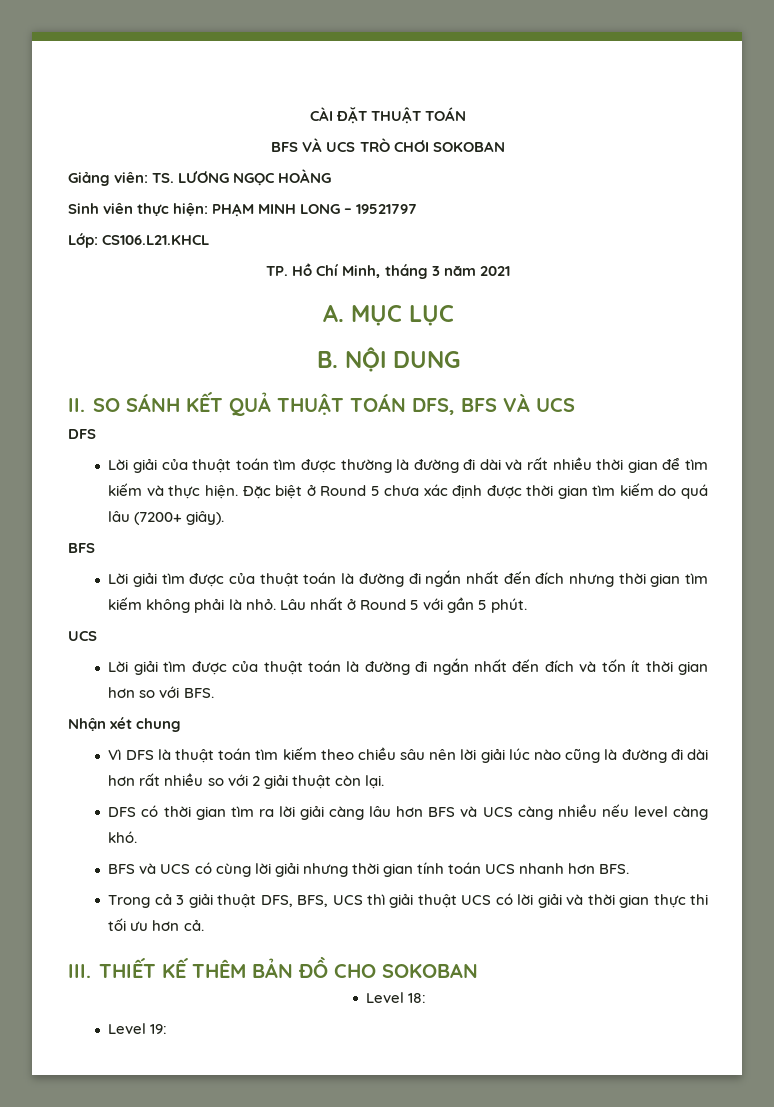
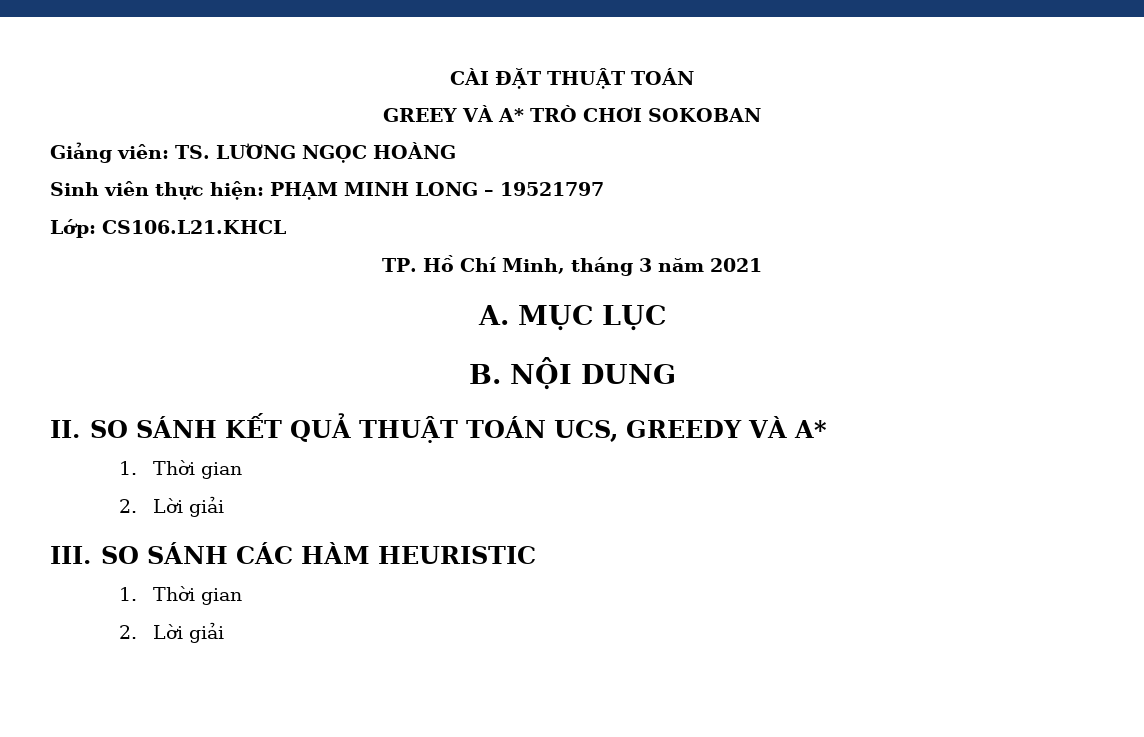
[271,138,356,152] BFS VÀ UCS -> [383,105,524,122] GREEY VÀ A*
[411,393,575,415] [68,429,96,439] [108,457,708,473] [108,483,709,499] [108,511,225,525] [68,543,95,553] [108,570,708,587] [108,597,528,613] [68,631,97,641] [108,658,708,675] [108,686,214,698] [68,717,182,732] [108,747,708,763] [108,773,384,789] [108,804,708,820] [108,831,138,843] [108,862,630,877] [108,893,708,908] [108,918,204,931] [68,956,478,978] [366,992,427,1003] [108,1023,168,1034] DFS, BFS VÀ UCS // DFS // Lời giải của thuật toán tìm được thường là đường đi dài và rất nhiều thời gian để tìm kiếm và thực hiện. Đặc biệt ở Round 5 chưa xác định được thời gian tìm kiếm do quá lâu (7200+ giây). // BFS // Lời giải tìm được của thuật toán là đường đi ngắn nhất đến đích nhưng thời gian tìm kiếm không phải là nhỏ. Lâu nhất ở Round 5 với gần 5 phút. // UCS // Lời giải tìm được của thuật toán là đường đi ngắn nhất đến đích và tốn ít thời gian hơn so với BFS. // Nhận xét chung // Vì DFS là thuật toán tìm kiếm theo chiều sâu nên lời giải lúc nào cũng là đường đi dài hơn rất nhiều so với 2 giải thuật còn lại. // DFS có thời gian tìm ra lời giải càng lâu hơn BFS và UCS càng nhiều nếu level càng khó. // BFS và UCS có cùng lời giải nhưng thời gian tính toán UCS nhanh hơn BFS. // Trong cả 3 giải thuật DFS, BFS, UCS thì giải thuật UCS có lời giải và thời gian thực thi tối ưu hơn cả. // III. THIẾT KẾ THÊM BẢN ĐỒ CHO SOKOBAN // Level 18: // Level 19: -> [553,416,828,442] [118,460,242,479] [118,496,224,517] [50,542,536,564] [118,586,242,605] [118,622,224,643] UCS, GREEDY VÀ A* // 1. Thời gian // 2. Lời giải // III. SO SÁNH CÁC HÀM HEURISTIC // 1. Thời gian // 2. Lời giải

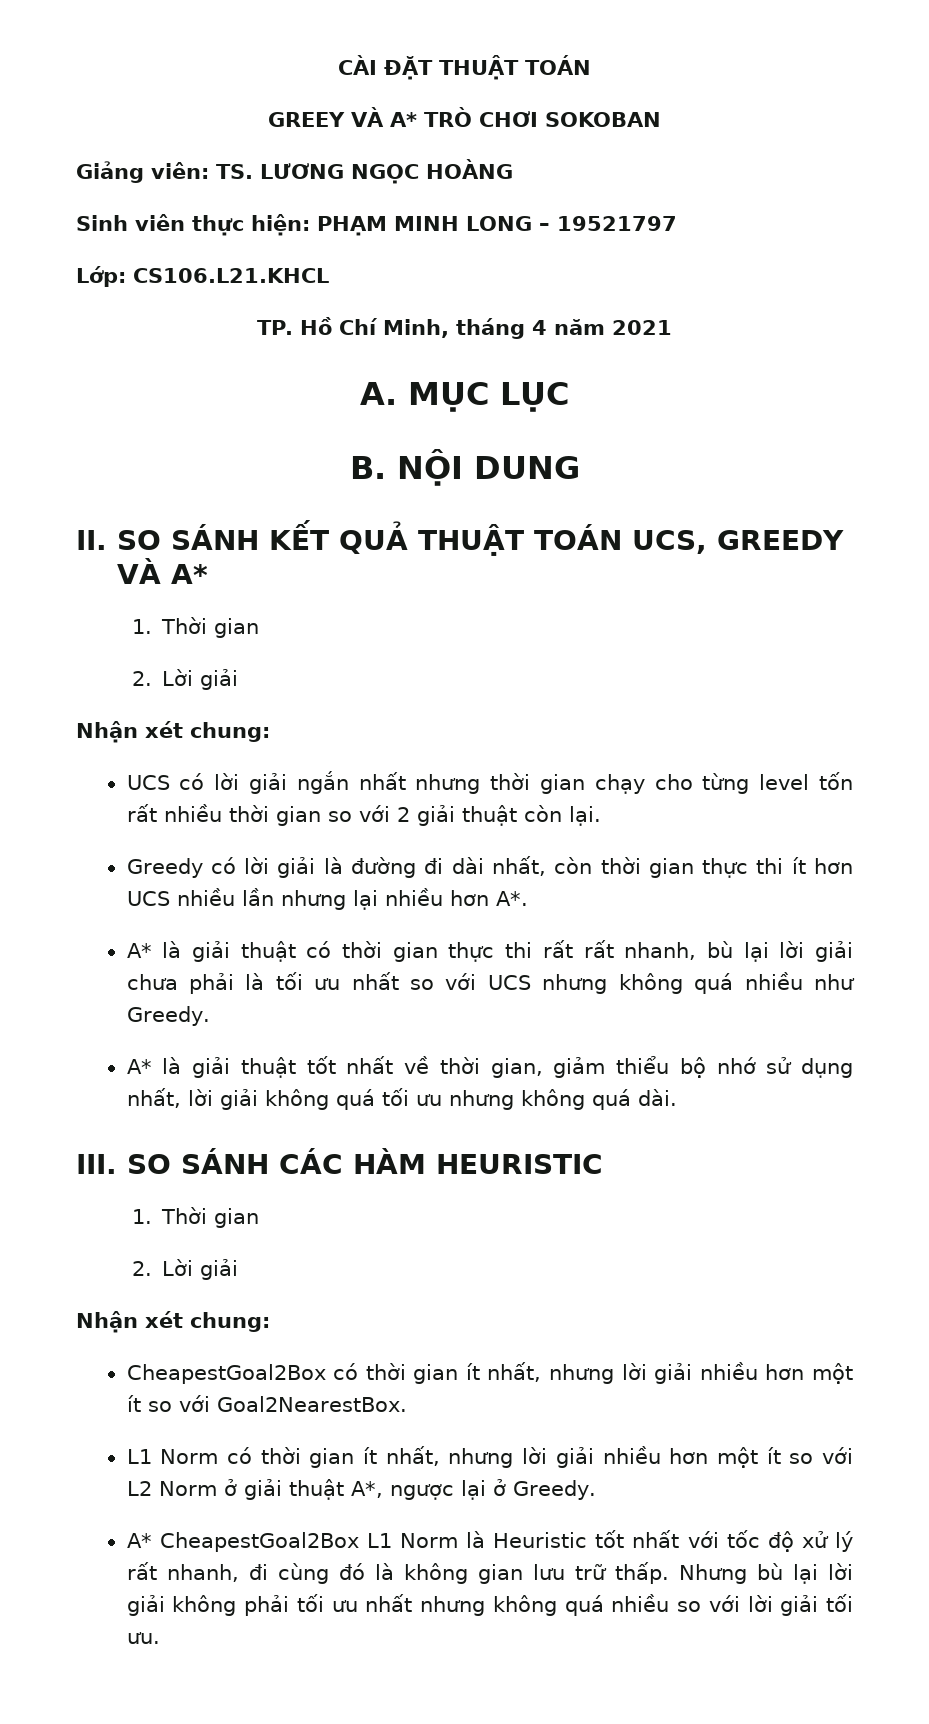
[638,258,652,272] 3 -> [532,320,548,335] 4
(224, 506) none -> [76,721,270,743] [126,771,854,794] [126,804,601,826] [126,856,853,878] [126,888,528,910] [126,940,854,962] [126,972,856,994] [126,1006,210,1026] [126,1056,854,1078] [126,1088,677,1110] // Nhận xét chung: // UCS có lời giải ngắn nhất nhưng thời gian chạy cho từng level tốn rất nhiều thời gian so với 2 giải thuật còn lại. // Greedy có lời giải là đường đi dài nhất, còn thời gian thực thi ít hơn UCS nhiều lần nhưng lại nhiều hơn A*. // A* là giải thuật có thời gian thực thi rất rất nhanh, bù lại lời giải chưa phải là tối ưu nhất so với UCS nhưng không quá nhiều như Greedy. // A* là giải thuật tốt nhất về thời gian, giảm thiểu bộ nhớ sử dụng nhất, lời giải không quá tối ưu nhưng không quá dài.
(224, 632) none -> [76,1311,270,1333] [126,1362,854,1384] [126,1395,407,1412] [126,1446,854,1468] [126,1479,596,1500] [126,1530,853,1552] [126,1562,853,1584] [126,1594,854,1616] [126,1632,160,1644] // Nhận xét chung: // CheapestGoal2Box có thời gian ít nhất, nhưng lời giải nhiều hơn một ít so với Goal2NearestBox. // L1 Norm có thời gian ít nhất, nhưng lời giải nhiều hơn một ít so với L2 Norm ở giải thuật A*, ngược lại ở Greedy. // A* CheapestGoal2Box L1 Norm là Heuristic tốt nhất với tốc độ xử lý rất nhanh, đi cùng đó là không gian lưu trữ thấp. Nhưng bù lại lời giải không phải tối ưu nhất nhưng không quá nhiều so với lời giải tối ưu.

